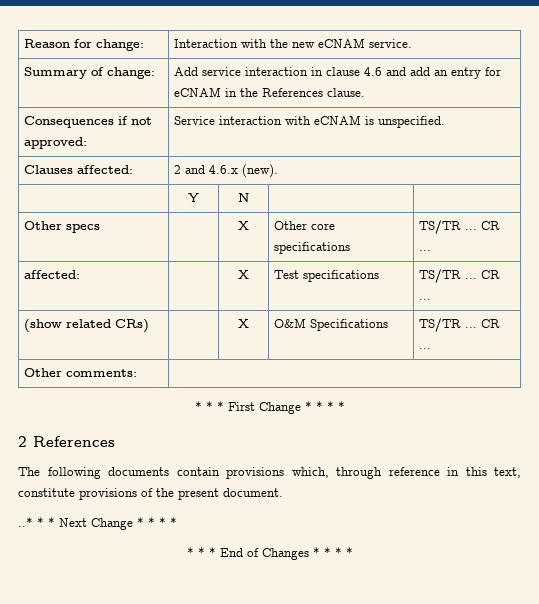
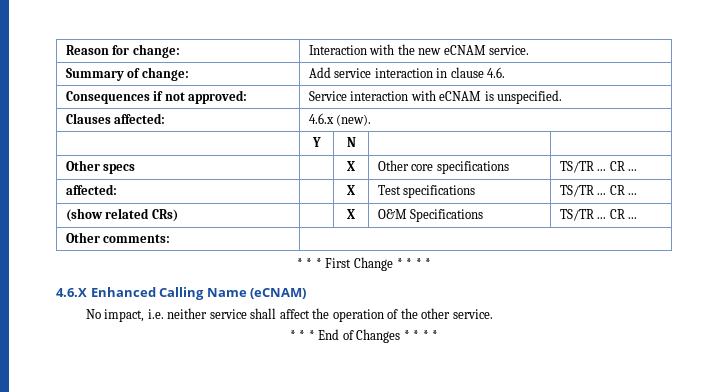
[364,67,502,79] [174,87,366,97] 4.6 and add an entry for eCNAM in the References clause. -> [487,67,506,78] 4.6.
[174,165,206,174] 2 and -> (166, 118) none
[18,436,115,447] [18,467,521,479] [18,488,283,500] [18,517,177,530] 2 References // The following documents contain provisions which, through reference in this text, constitute provisions of the present document. // ..* * * Next Change * * * * -> [56,287,307,300] [85,308,493,322] 4.6.X Enhanced Calling Name (eCNAM) // No impact, i.e. neither service shall affect the operation of the other service.

